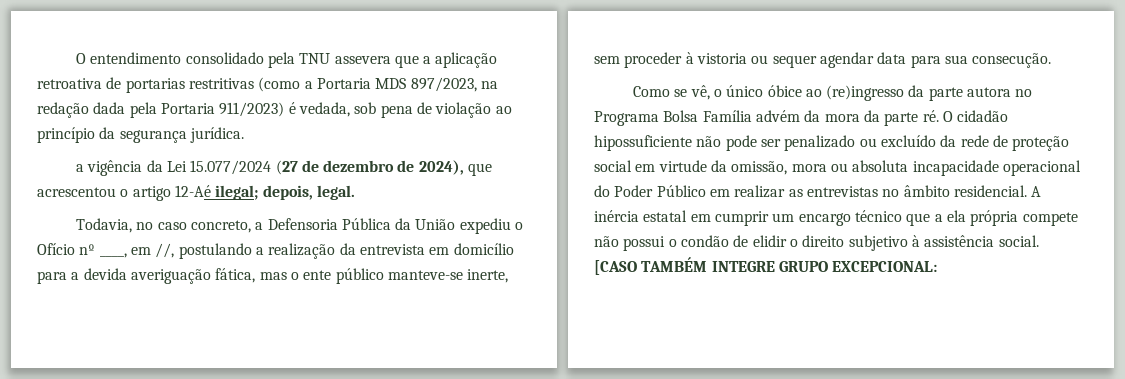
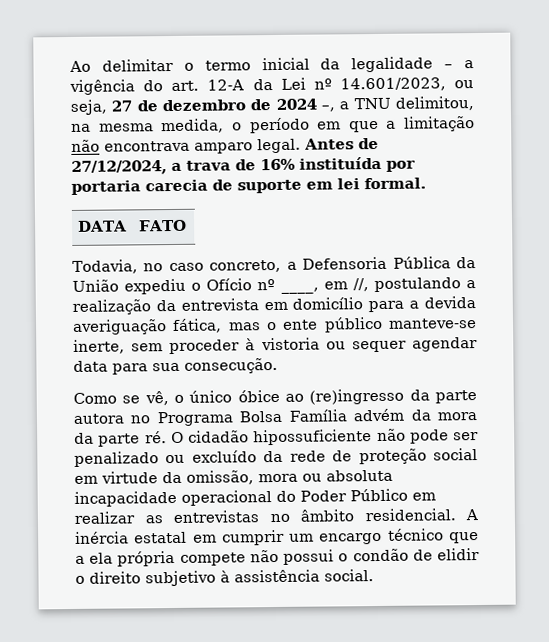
[75,52,498,68] [37,77,498,93] [37,102,512,118] [37,127,244,143] [75,160,493,176] [37,185,355,201] O entendimento consolidado pela TNU assevera que a aplicação retroativa de portarias restritivas (como a Portaria MDS 897/2023, na redação dada pela Portaria 911/2023) é vedada, sob pena de violação ao princípio da segurança jurídica. // a vigência da Lei 15.077/2024 (27 de dezembro de 2024), que acrescentou o artigo 12-Aé ilegal; depois, legal. -> [69,56,474,73] [69,77,474,95] [70,96,474,115] [71,116,475,134] [71,137,379,154] [71,156,416,175] [71,177,426,195] [78,220,128,232] [139,219,188,232] Ao delimitar o termo inicial da legalidade – a vigência do art. 12-A da Lei nº 14.601/2023, ou seja, 27 de dezembro de 2024 –, a TNU delimitou, na mesma medida, o período em que a limitação não encontrava amparo legal. Antes de 27/12/2024, a trava de 16% instituída por portaria carecia de suporte em lei formal. // DATA | FATO
[594,257,938,275] [CASO TAMBÉM INTEGRE GRUPO EXCEPCIONAL: -> (374, 575) none

